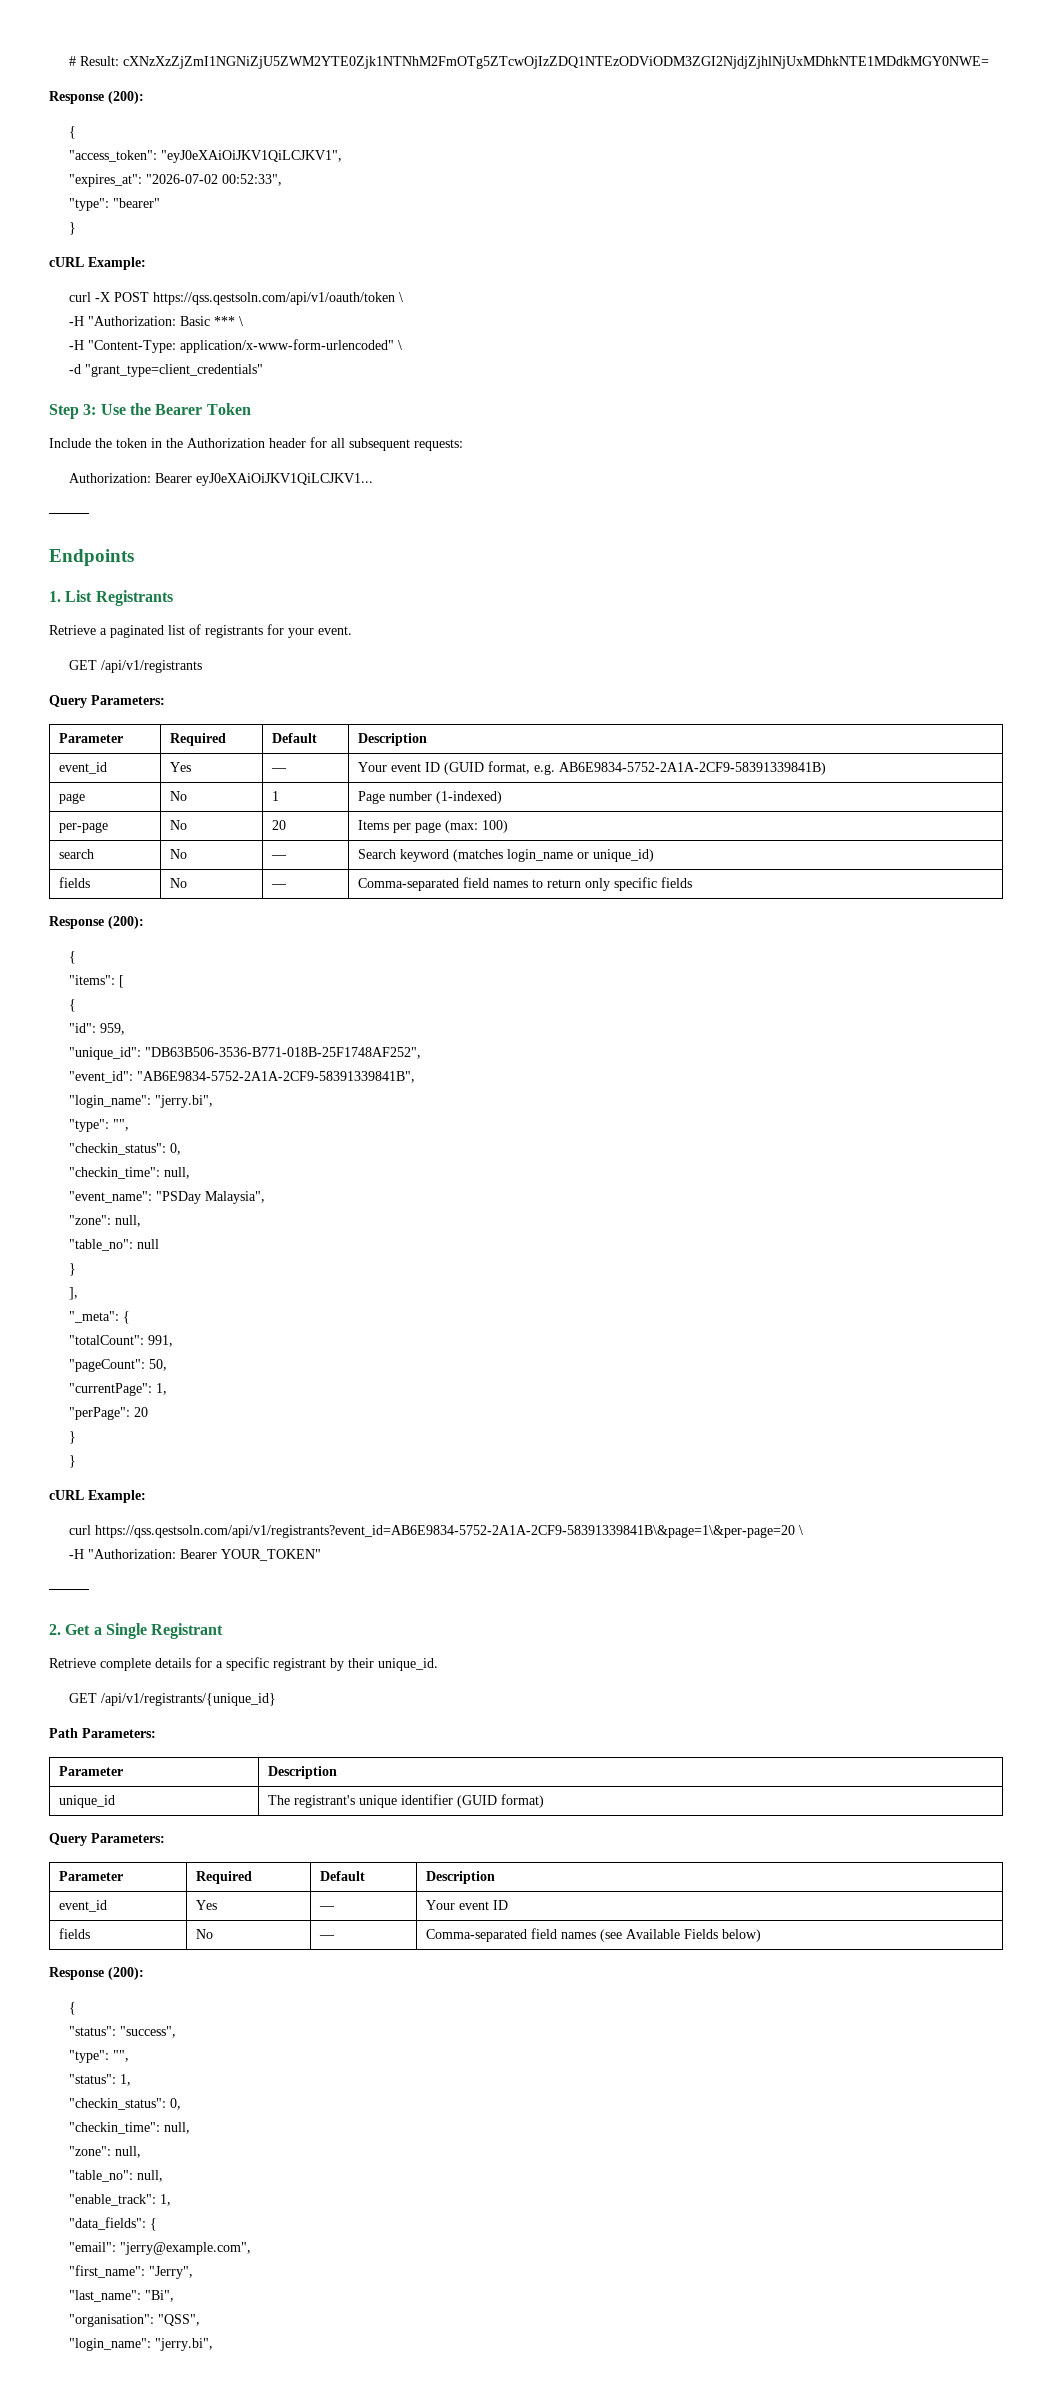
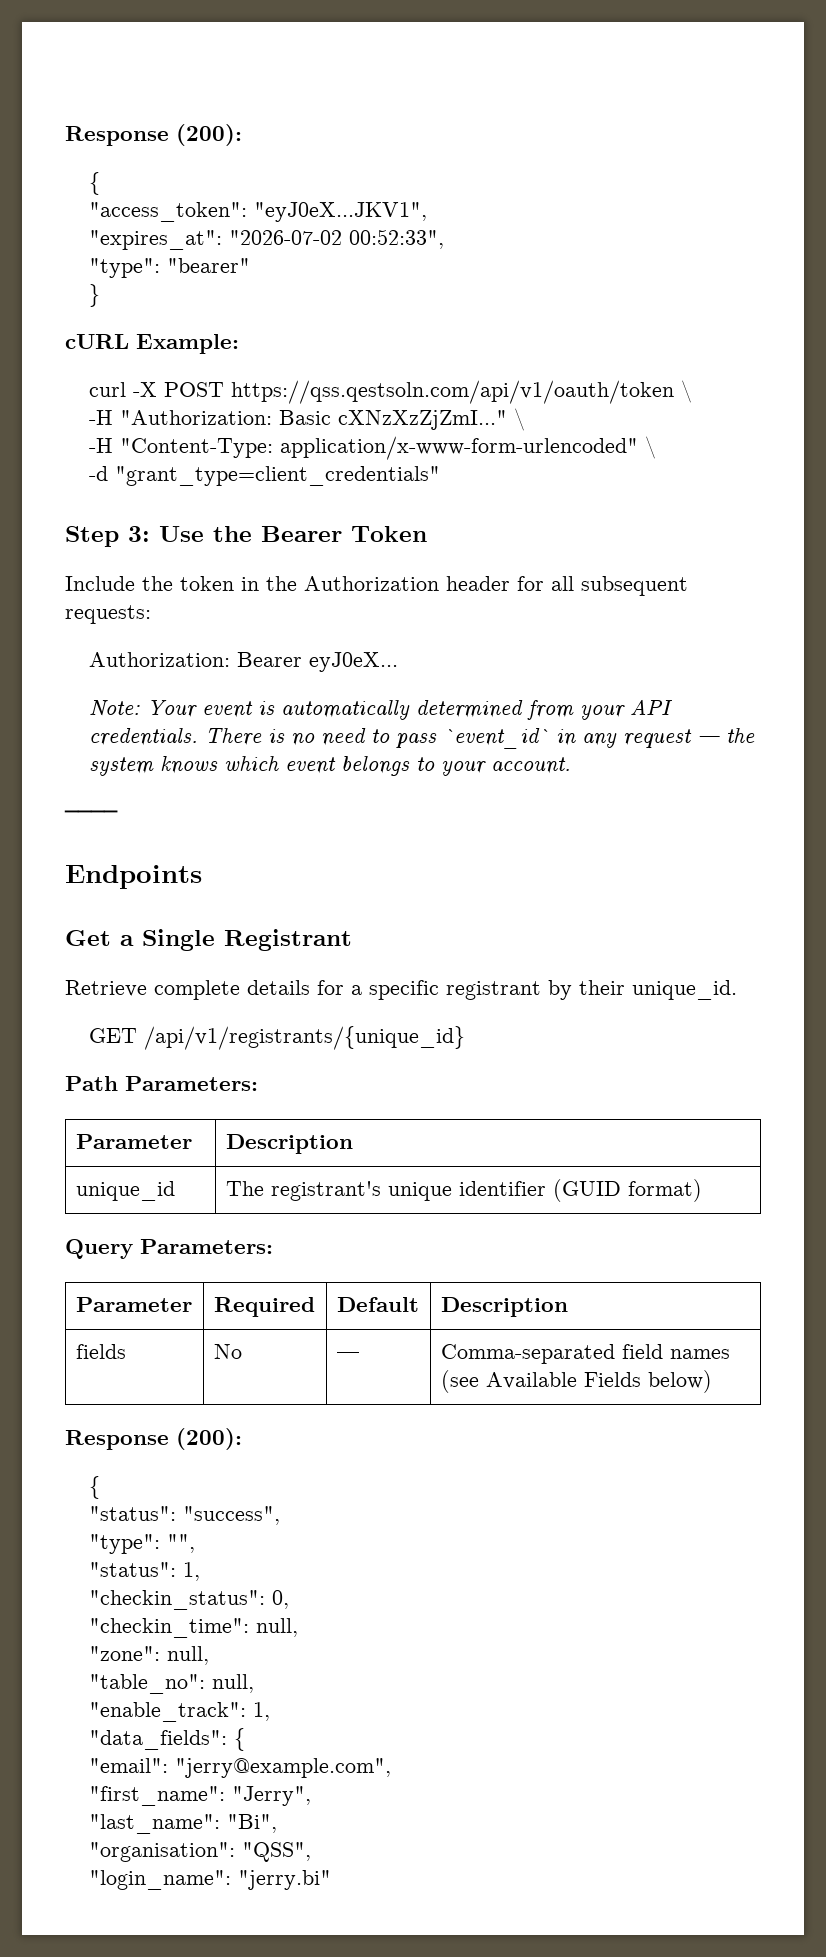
[68,56,989,69] # Result: cXNzXzZjZmI1NGNiZjU5ZWM2YTE0Zjk1NTNhM2FmOTg5ZTcwOjIzZDQ1NTEzODViODM3ZGI2NjdjZjhlNjUxMDhkNTE1MDdkMGY0NWE= // -> (65, 136) none
[160,150,342,163] "eyJ0eXAiOiJKV1QiLCJKV1", -> [254,202,428,222] "eyJ0eX...JKV1",
[213,316,235,326] *** -> [338,410,508,430] cXNzXzZjZmI..."
[195,473,373,486] [48,513,89,518] [49,549,134,566] [49,590,173,606] [49,624,352,638] [68,660,202,673] [49,695,165,708] [58,733,123,743] [169,733,226,746] [271,733,317,743] [357,733,427,746] [58,762,107,774] [169,762,191,772] [270,768,287,772] [357,761,826,775] [58,793,85,804] [169,791,187,801] [271,791,279,801] [357,791,502,804] [58,822,108,833] [169,820,187,830] [271,820,286,830] [357,820,508,833] [58,849,94,859] [169,849,187,859] [270,855,287,859] [357,849,654,862] [58,877,90,888] [169,878,187,888] [270,884,287,888] [357,877,692,891] [49,916,144,929] [68,951,76,964] [68,975,124,988] [68,999,76,1012] [68,1023,125,1035] [68,1047,421,1060] [68,1071,415,1083] [68,1095,213,1108] [68,1119,129,1132] [68,1143,181,1155] [68,1167,190,1179] [68,1191,265,1204] [68,1215,141,1227] [68,1239,159,1251] [68,1263,76,1276] [68,1287,78,1300] [68,1311,130,1324] [68,1335,173,1347] [68,1359,167,1372] [68,1383,167,1396] [68,1407,148,1420] [68,1431,76,1444] [68,1455,76,1468] [49,1490,146,1503] [68,1525,803,1538] [68,1549,321,1561] [48,1589,89,1594] [49,1624,61,1635] eyJ0eXAiOiJKV1QiLCJKV1... // ──── // Endpoints // 1. List Registrants // Retrieve a paginated list of registrants for your event. // GET /api/v1/registrants // Query Parameters: // Parameter | Required | Default | Description // event_id | Yes | — | Your event ID (GUID format, e.g. AB6E9834-5752-2A1A-2CF9-58391339841B) // page | No | 1 | Page number (1-indexed) // per-page | No | 20 | Items per page (max: 100) // search | No | — | Search keyword (matches login_name or unique_id) // fields | No | — | Comma-separated field names to return only specific fields // Response (200): // { // "items": [ // { // "id": 959, // "unique_id": "DB63B506-3536-B771-018B-25F1748AF252", // "event_id": "AB6E9834-5752-2A1A-2CF9-58391339841B", // "login_name": "jerry.bi", // "type": "", // "checkin_status": 0, // "checkin_time": null, // "event_name": "PSDay Malaysia", // "zone": null, // "table_no": null // } // ], // "_meta": { // "totalCount": 991, // "pageCount": 50, // "currentPage": 1, // "perPage": 20 // } // } // cURL Example: // curl https://qss.qestsoln.com/api/v1/registrants?event_id=AB6E9834-5752-2A1A-2CF9-58391339841B\&page=1\&per-page=20 \ // -H "Authorization: Bearer YOUR_TOKEN" // ──── // 2. -> [309,652,399,672] [89,699,674,720] [89,728,756,749] [89,756,572,776] [64,810,118,819] [65,865,202,889] eyJ0eX... // Note: Your event is automatically determined from your API credentials. There is no need to pass `event_id` in any request — the system knows which event belongs to your account. // ──── // Endpoints //
[58,1900,107,1912] [195,1900,217,1910] [318,1906,335,1910] [425,1900,508,1910] // event_id | Yes | — | Your event ID -> (568, 1307) none
[154,2338,213,2351] "jerry.bi", -> [238,1870,332,1890] "jerry.bi"

